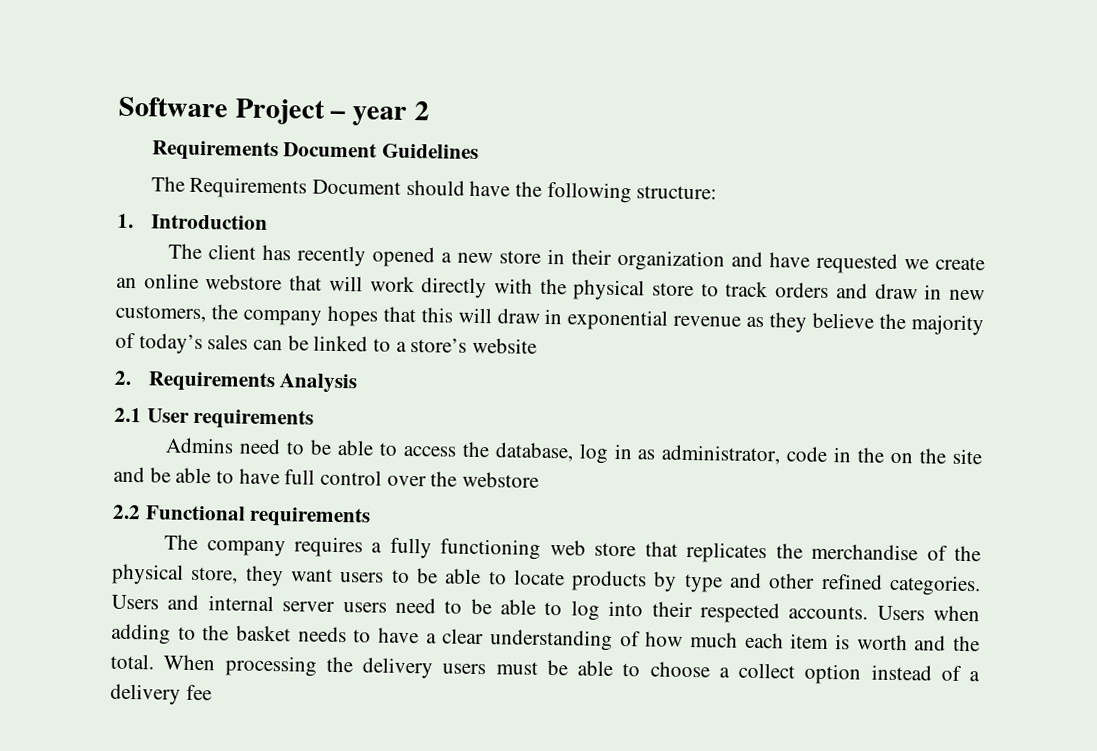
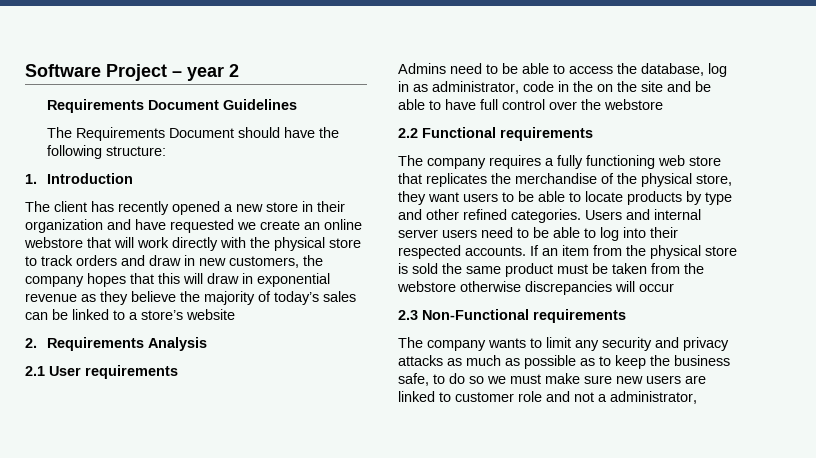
[876,605,980,622] [111,623,980,652] [110,653,980,685] [110,683,212,705] Users when adding to the basket needs to have a clear understanding of how much each item is worth and the total. When processing the delivery users must be able to choose a collect option instead of a delivery fee -> [530,245,737,259] [398,263,704,277] [397,281,674,295] [398,309,626,323] [398,337,729,351] [398,355,730,369] [398,373,706,386] [398,391,697,404] If an item from the physical store is sold the same product must be taken from the webstore otherwise discrepancies will occur // 2.3 Non-Functional requirements // The company wants to limit any security and privacy attacks as much as possible as to keep the business safe, to do so we must make sure new users are linked to customer role and not a administrator,

